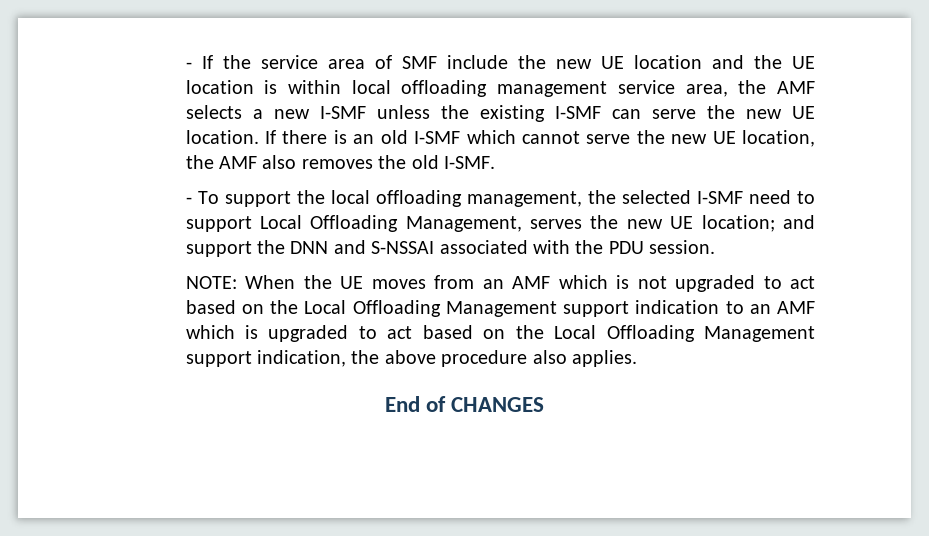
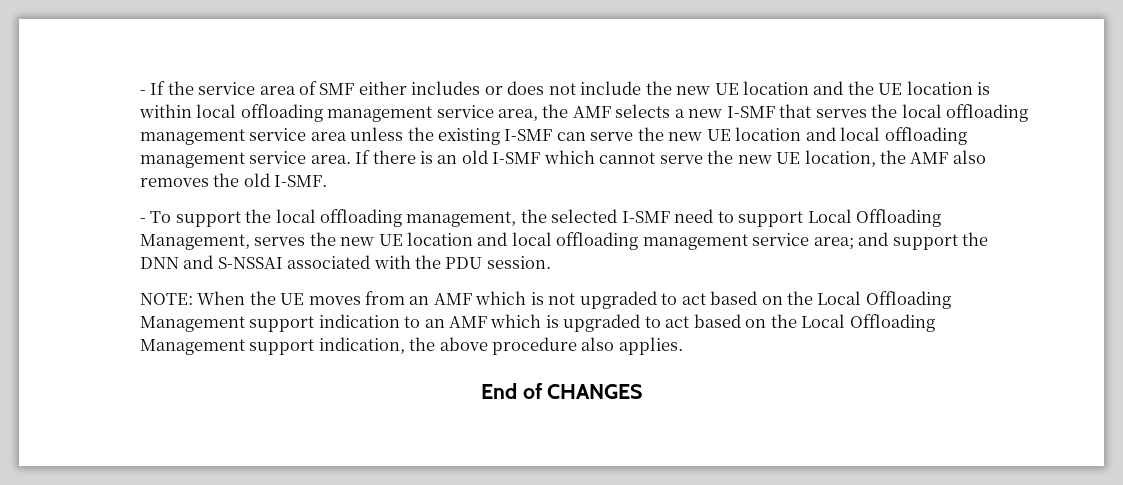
(437, 62) none -> [358,81,576,95] either includes or does not
(366, 112) none -> [779,104,1028,122] [139,128,347,145] that serves the local offloading management service area
[185,130,259,144] location. -> [735,127,967,145] [139,151,351,168] location and local offloading management service area.
[701,215,775,232] location; -> [406,232,854,250] location and local offloading management service area;

